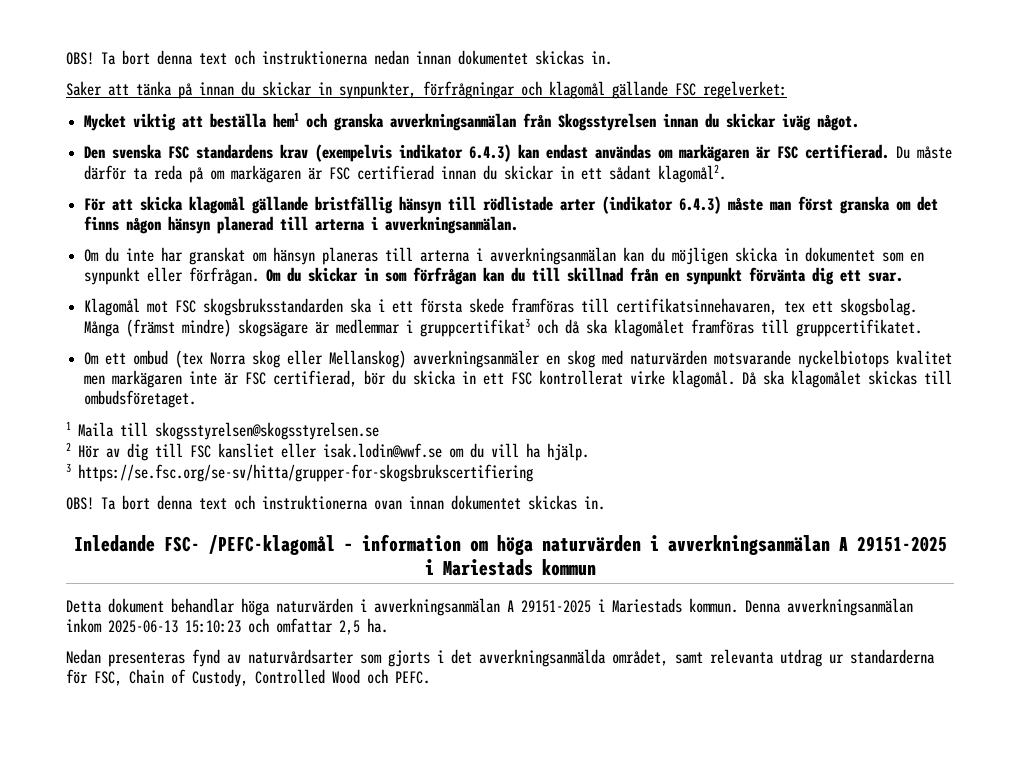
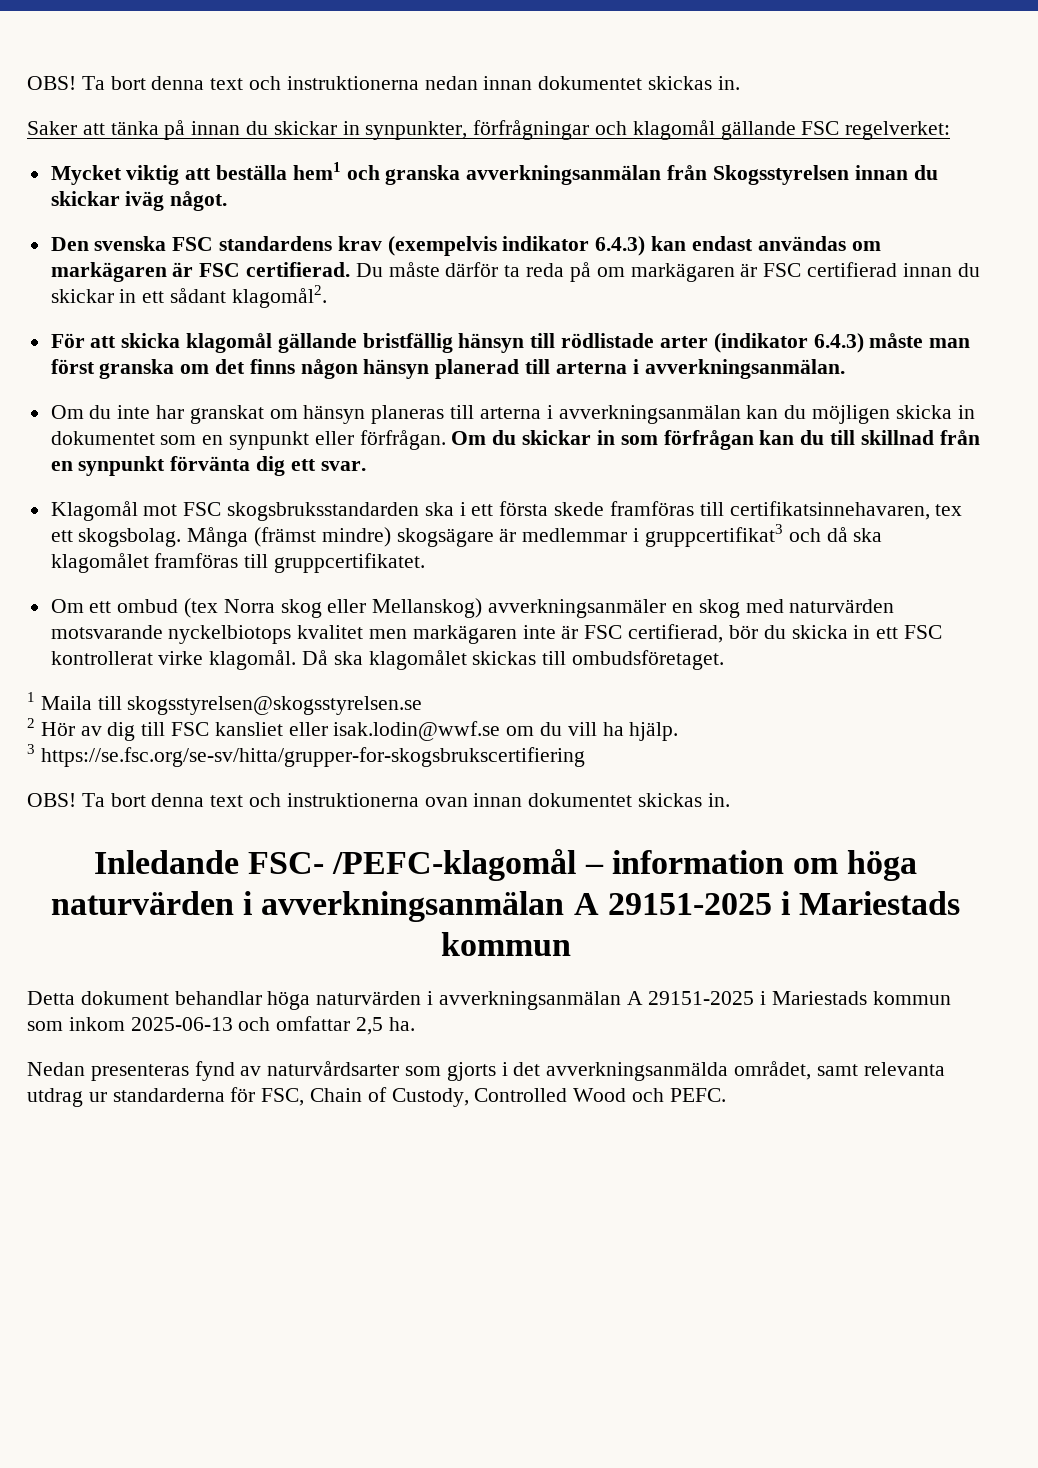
[689,598,913,616] kommun. Denna avverkningsanmälan -> [872,991,951,1005] [27,1021,63,1031] kommun som
[185,620,241,633] 15:10:23 -> (233, 1024) none

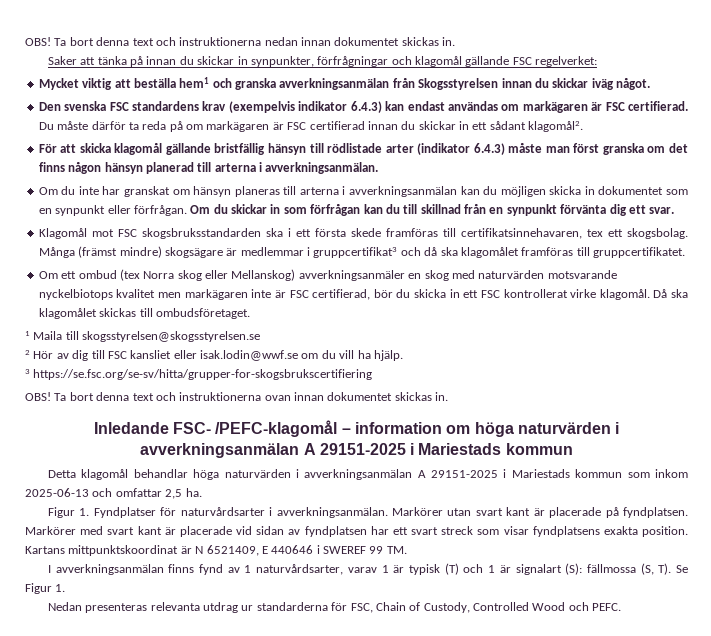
[80,991,169,1005] dokument -> [81,469,129,480] klagomål
[27,1061,858,1081] Nedan presenteras fynd av naturvårdsarter som gjorts i det avverkningsanmälda området, samt -> [47,507,688,518] [25,526,688,537] [25,545,407,556] [47,563,688,575] [25,583,66,594] [47,602,148,613] Figur 1. Fyndplatser för naturvårdsarter i avverkningsanmälan. Markörer utan svart kant är placerade på fyndplatsen. Markörer med svart kant är placerade vid sidan av fyndplatsen har ett svart streck som visar fyndplatsens exakta position. Kartans mittpunktskoordinat är N 6521409, E 440646 i SWEREF 99 TM. // I avverkningsanmälan finns fynd av 1 naturvårdsarter, varav 1 är typisk (T) och 1 är signalart (S): fällmossa (S, T). Se Figur 1. // Nedan presenteras

